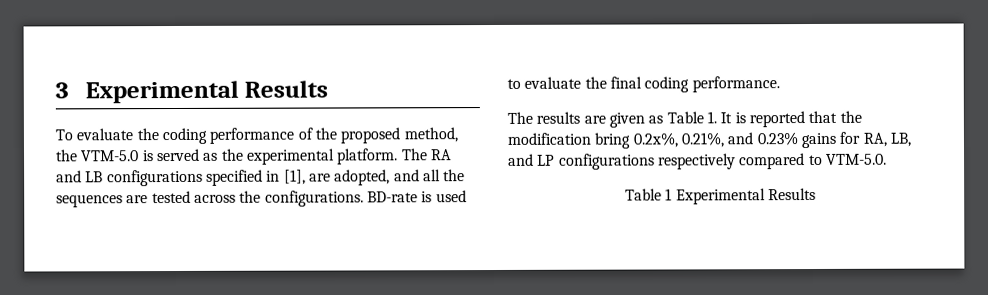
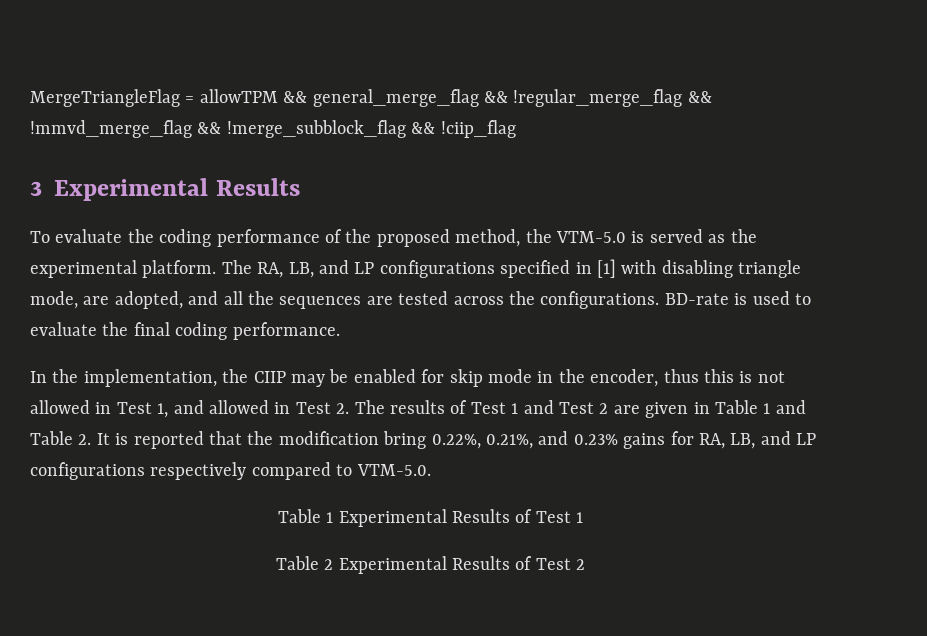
(55, 90) none -> [30,89,712,107] [30,120,516,138] MergeTriangleFlag = allowTPM && general_merge_flag && !regular_merge_flag && !mmvd_merge_flag && !merge_subblock_flag && !ciip_flag //
[430,149,452,161] [56,169,306,187] RA and LB configurations specified in [1], -> [257,259,802,278] [30,291,78,309] RA, LB, and LP configurations specified in [1] with disabling triangle mode,
[507,111,717,128] The results are given as Table 1. -> [30,369,785,387] [30,400,806,418] [30,431,92,445] In the implementation, the CIIP may be enabled for skip mode in the encoder, thus this is not allowed in Test 1, and allowed in Test 2. The results of Test 1 and Test 2 are given in Table 1 and Table 2.
[632,132,679,148] 0.2x%, -> [431,434,481,449] 0.22%,
(816, 194) none -> [515,509,584,523] [275,556,586,574] of Test 1 // Table 2 Experimental Results of Test 2

